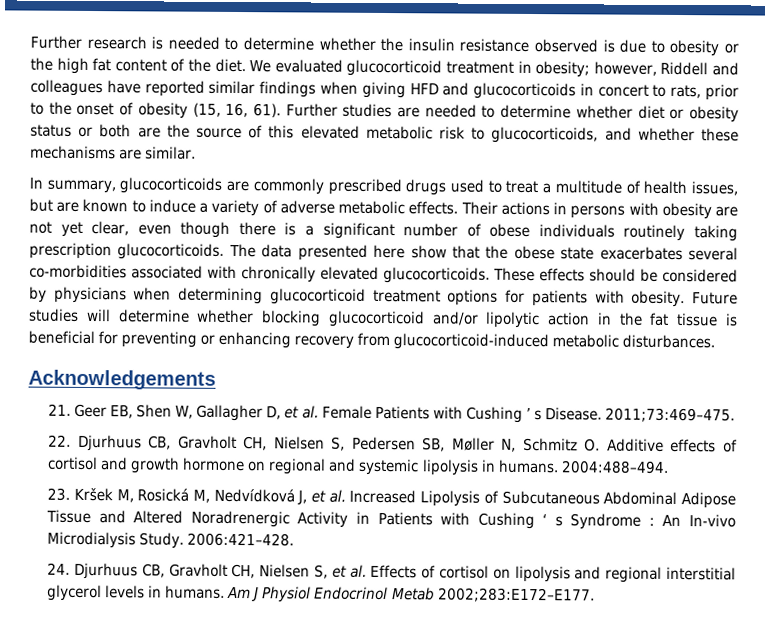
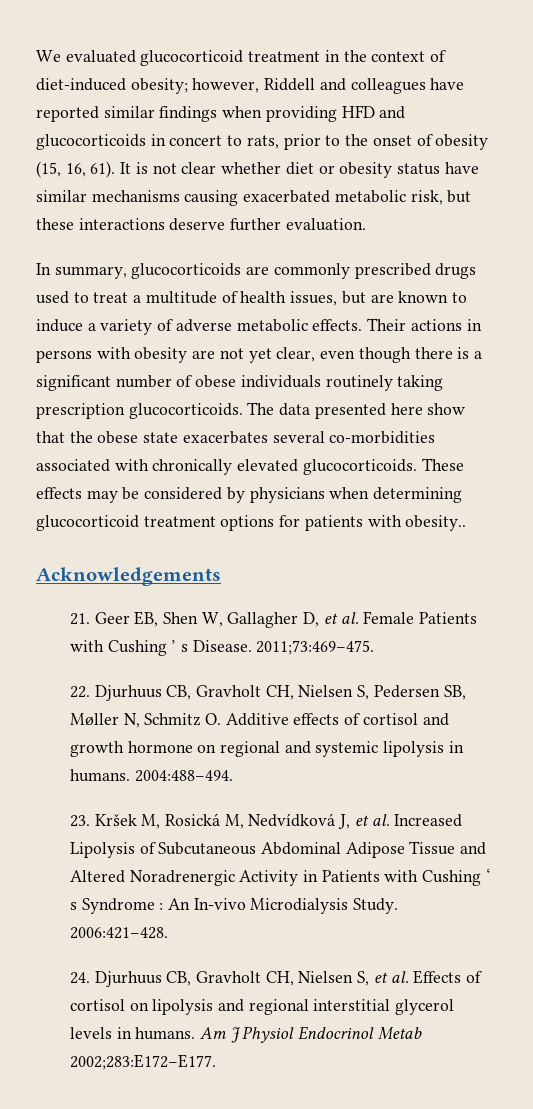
[30,35,740,57] [30,57,246,74] Further research is needed to determine whether the insulin resistance observed is due to obesity or the high fat content of the diet. -> (36, 56) none
(532, 67) none -> [343,50,447,62] [36,78,126,91] the context of diet-induced
[361,81,406,99] giving -> [265,106,337,122] providing
[285,103,572,119] Further studies are needed to determine -> [120,162,217,174] It is not clear
[78,124,739,144] [30,145,197,160] or both are the source of this elevated metabolic risk to glucocorticoids, and whether these mechanisms are similar. -> [444,162,479,174] [36,190,472,206] [36,218,366,231] have similar mechanisms causing exacerbated metabolic risk, but these interactions deserve further evaluation.
[589,268,636,282] should -> [86,490,118,503] may
[631,290,739,308] [28,308,738,329] [28,330,716,351] obesity. Future studies will determine whether blocking glucocorticoid and/or lipolytic action in the fat tissue is beneficial for preventing or enhancing recovery from glucocorticoid-induced metabolic disturbances. -> [405,515,467,531] obesity..

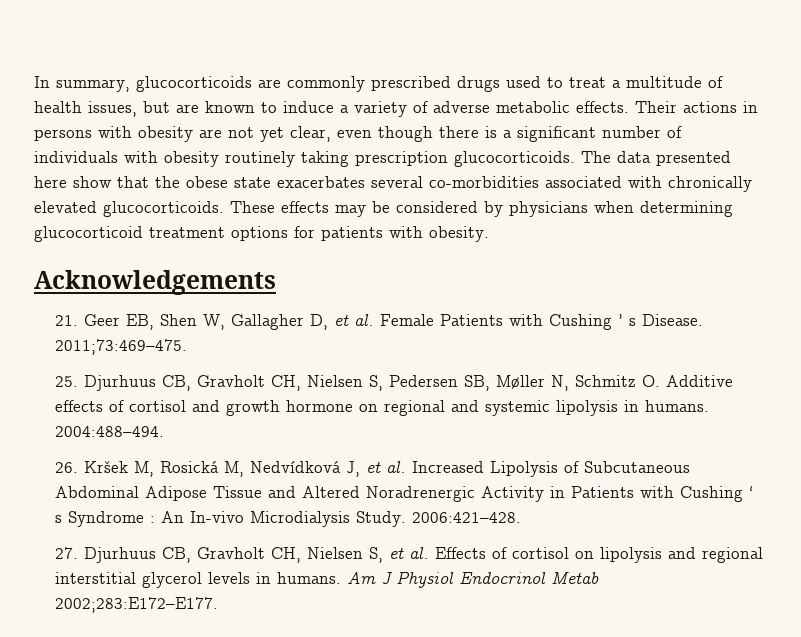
[36,50,447,66] [36,78,465,94] [36,105,406,122] [36,134,489,150] [36,161,479,178] [36,190,472,206] [36,218,366,231] We evaluated glucocorticoid treatment in the context of diet-induced obesity; however, Riddell and colleagues have reported similar findings when providing HFD and glucocorticoids in concert to rats, prior to the onset of obesity (15, 16, 61). It is not clear whether diet or obesity status have similar mechanisms causing exacerbated metabolic risk, but these interactions deserve further evaluation. // -> (34, 82) none
[195,375,321,388] obese individuals -> [34,151,219,167] individuals with obesity
[405,515,467,531] obesity.. -> [429,226,489,242] obesity.
[69,686,90,698] 22. -> [55,376,79,387] 25.
[69,815,90,827] 23. -> [55,462,79,473] 26.
[69,972,90,984] 24. -> [55,547,79,559] 27.

